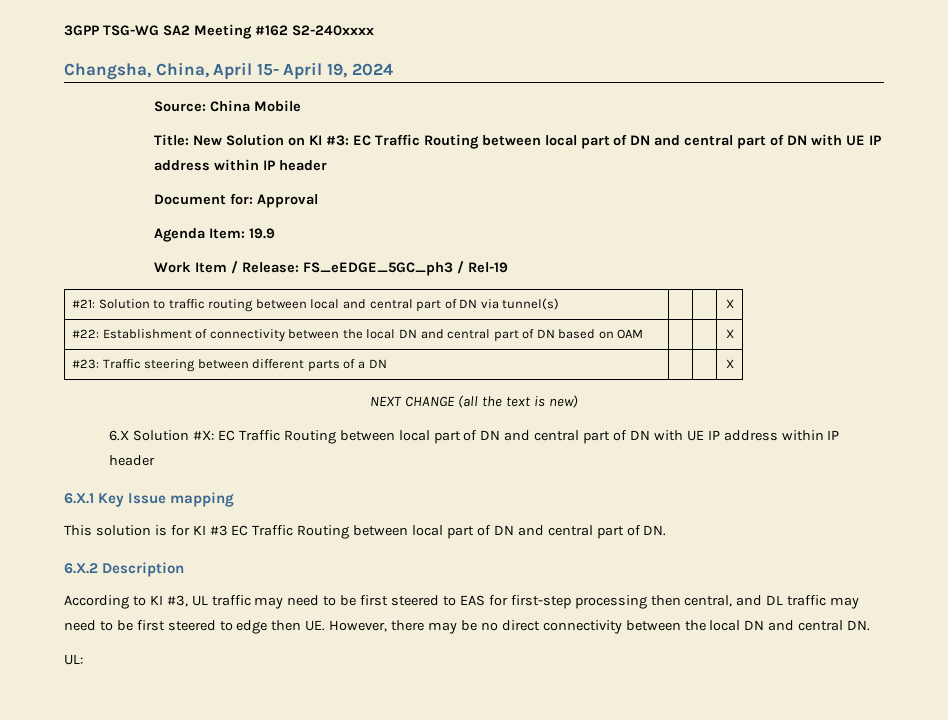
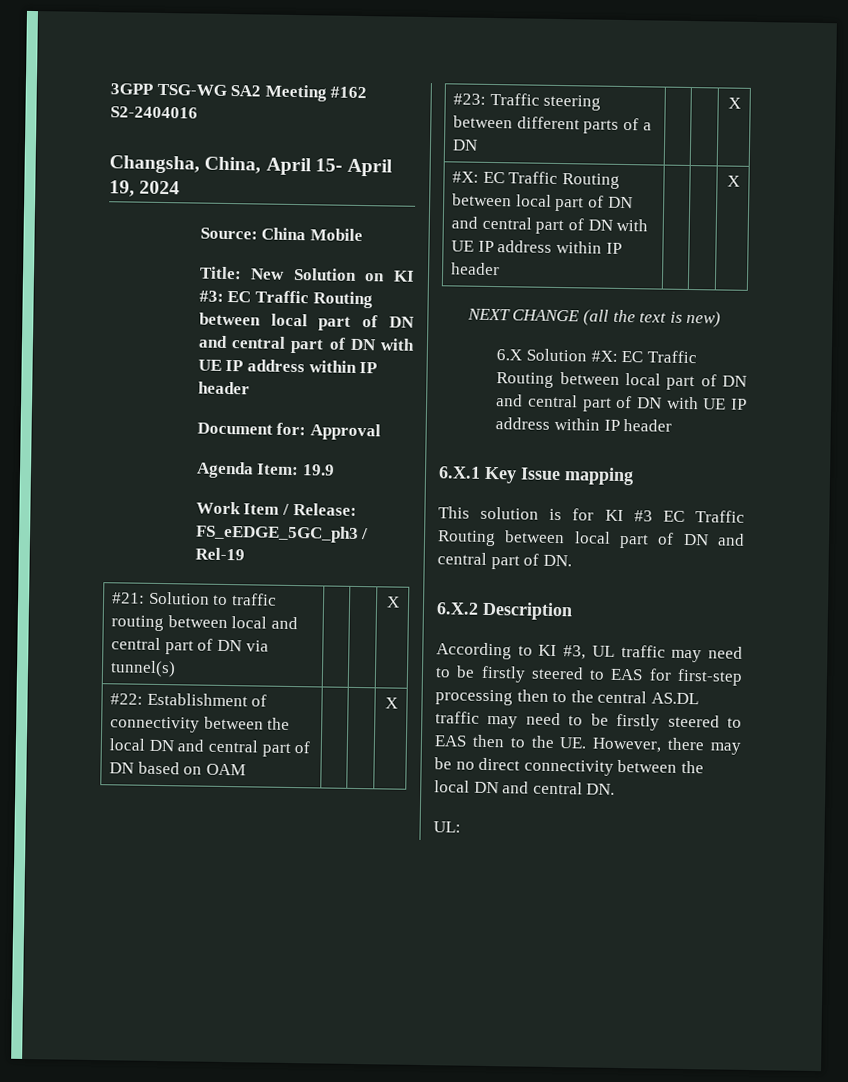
[291,25,374,36] S2-240xxxx -> [110,106,198,119] S2-2404016
(734, 363) none -> [452,171,620,189] [452,193,633,212] [451,216,649,235] [451,240,622,254] [451,262,501,276] [726,175,740,187] // #X: EC Traffic Routing between local part of DN and central part of DN with UE IP address within IP header | | | X
[360,595,389,606] first -> [480,665,526,683] firstly
[684,595,860,609] [64,620,302,634] central, and DL traffic may need to be first steered to edge then -> [552,690,699,705] [435,711,742,731] [434,734,555,748] to the central AS.DL traffic may need to be firstly steered to EAS then to the

